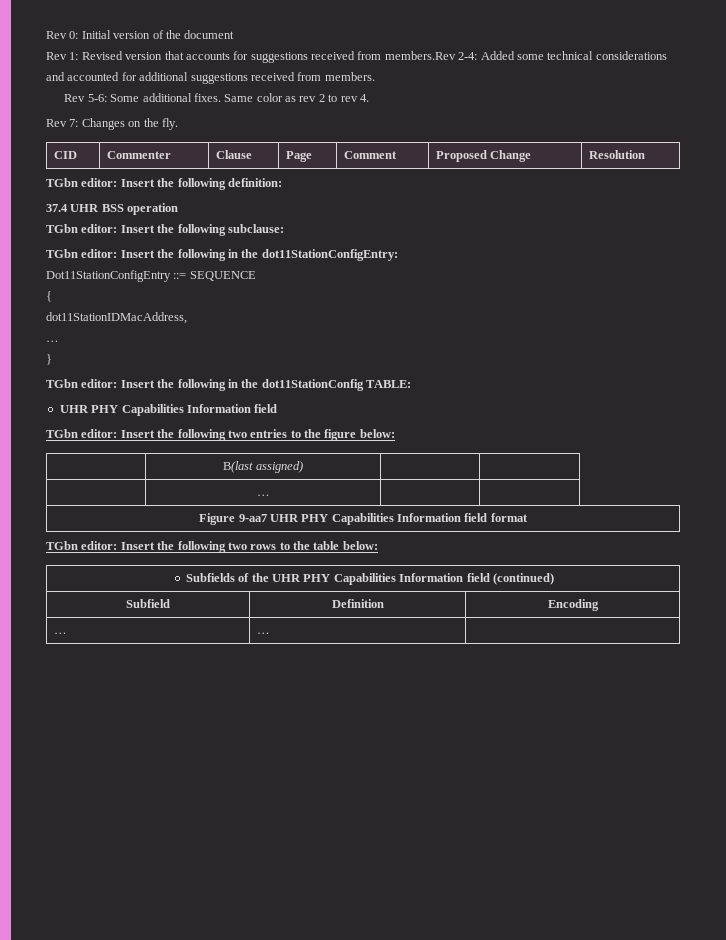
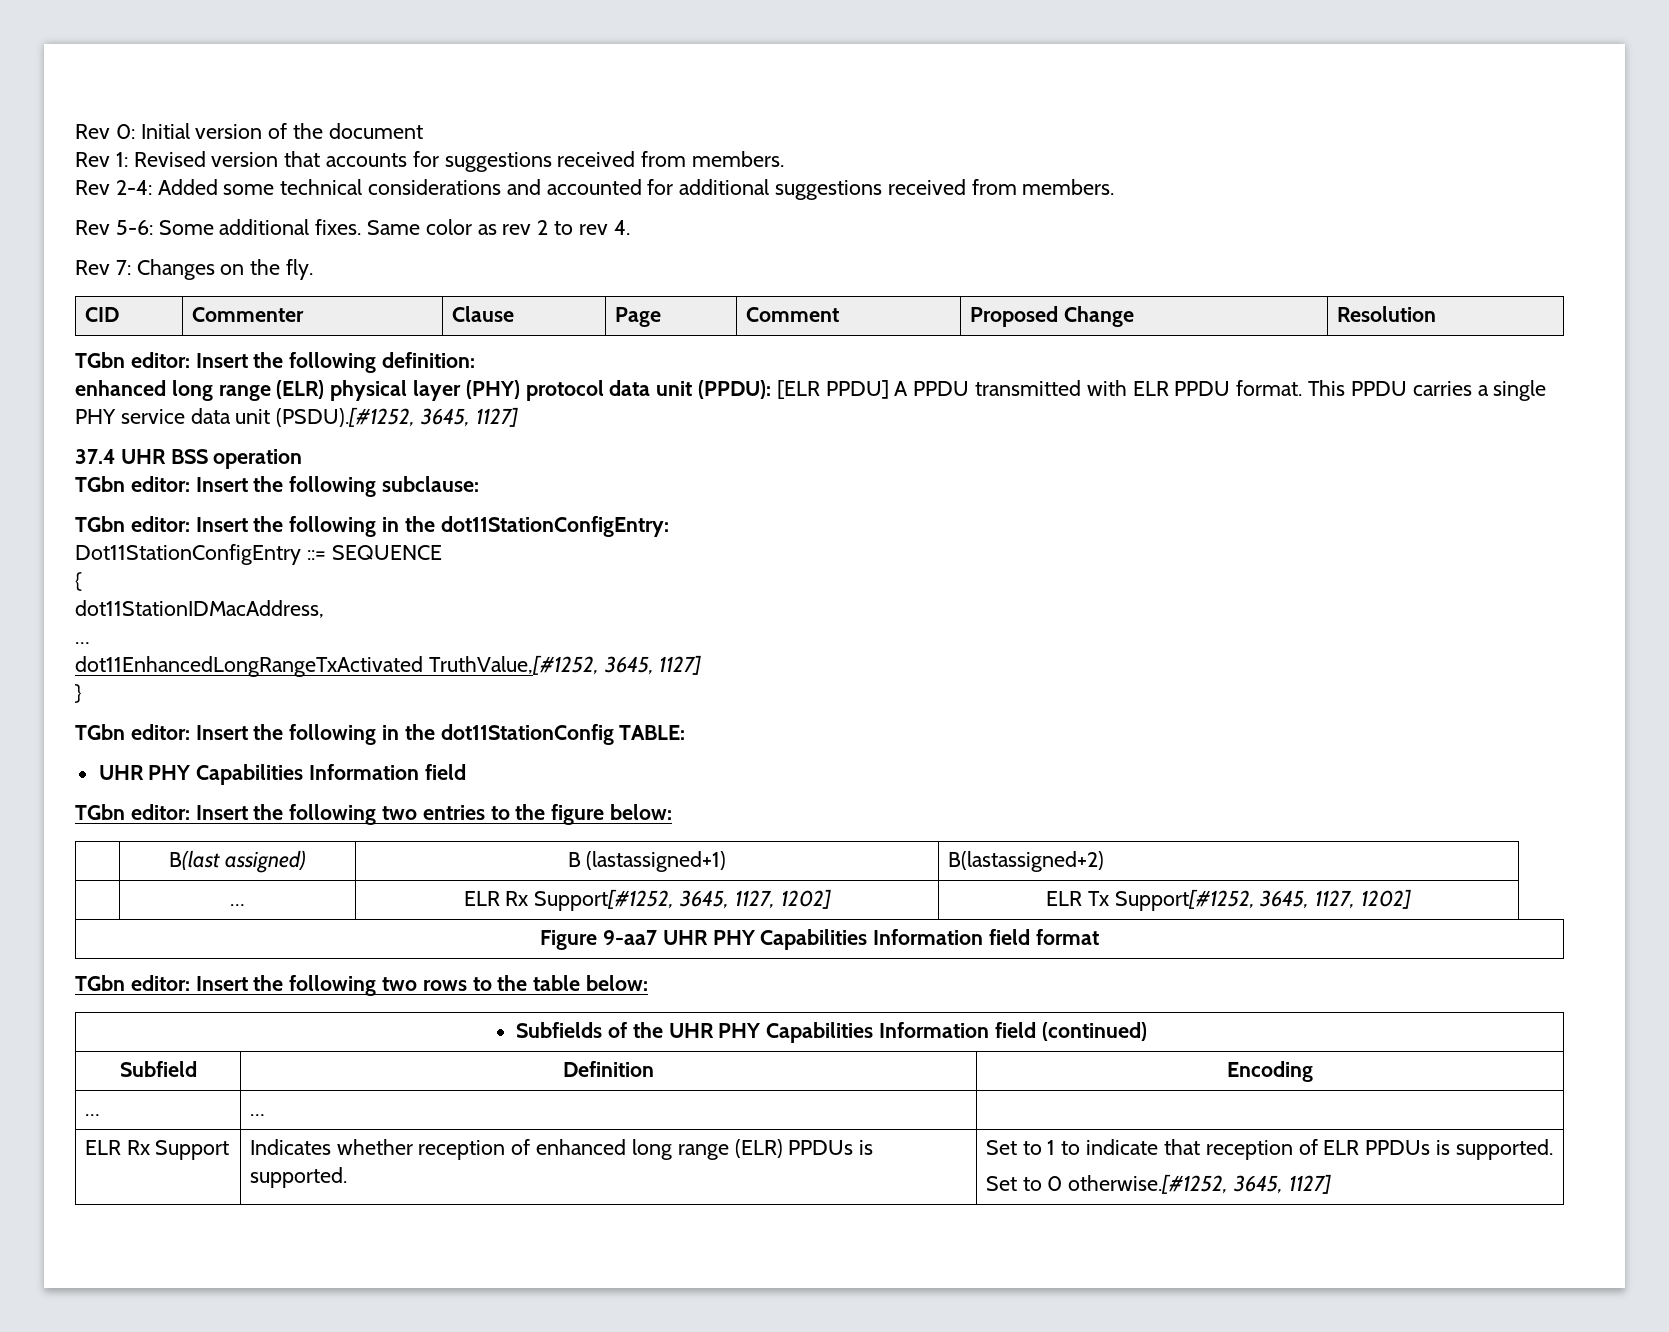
[384,51,456,60] members.Rev -> [692,151,785,167] [75,180,110,195] members. // Rev
(282, 182) none -> [75,380,1547,401] [75,407,518,427] // enhanced long range (ELR) physical layer (PHY) protocol data unit (PPDU): [ELR PPDU] A PPDU transmitted with ELR PPDU format. This PPDU carries a single PHY service data unit (PSDU).[#1252, 3645, 1127]
(59, 341) none -> [75,655,702,677] // dot11EnhancedLongRangeTxActivated TruthValue,[#1252, 3645, 1127]
[256,494,270,496] | // | … | | -> [567,851,727,872] [947,851,1104,872] [230,904,245,906] [463,889,831,911] [1046,889,1411,911] B (lastassigned+1) | B(lastassigned+2) // | … | ELR Rx Support[#1252, 3645, 1127, 1202] | ELR Tx Support[#1252, 3645, 1127, 1202]
(270, 633) none -> [84,1140,230,1160] [249,1139,874,1160] [249,1167,347,1188] [985,1139,1553,1160] [985,1174,1331,1194] // ELR Rx Support | Indicates whether reception of enhanced long range (ELR) PPDUs is supported. | Set to 1 to indicate that reception of ELR PPDUs is supported. // Set to 0 otherwise.[#1252, 3645, 1127]

